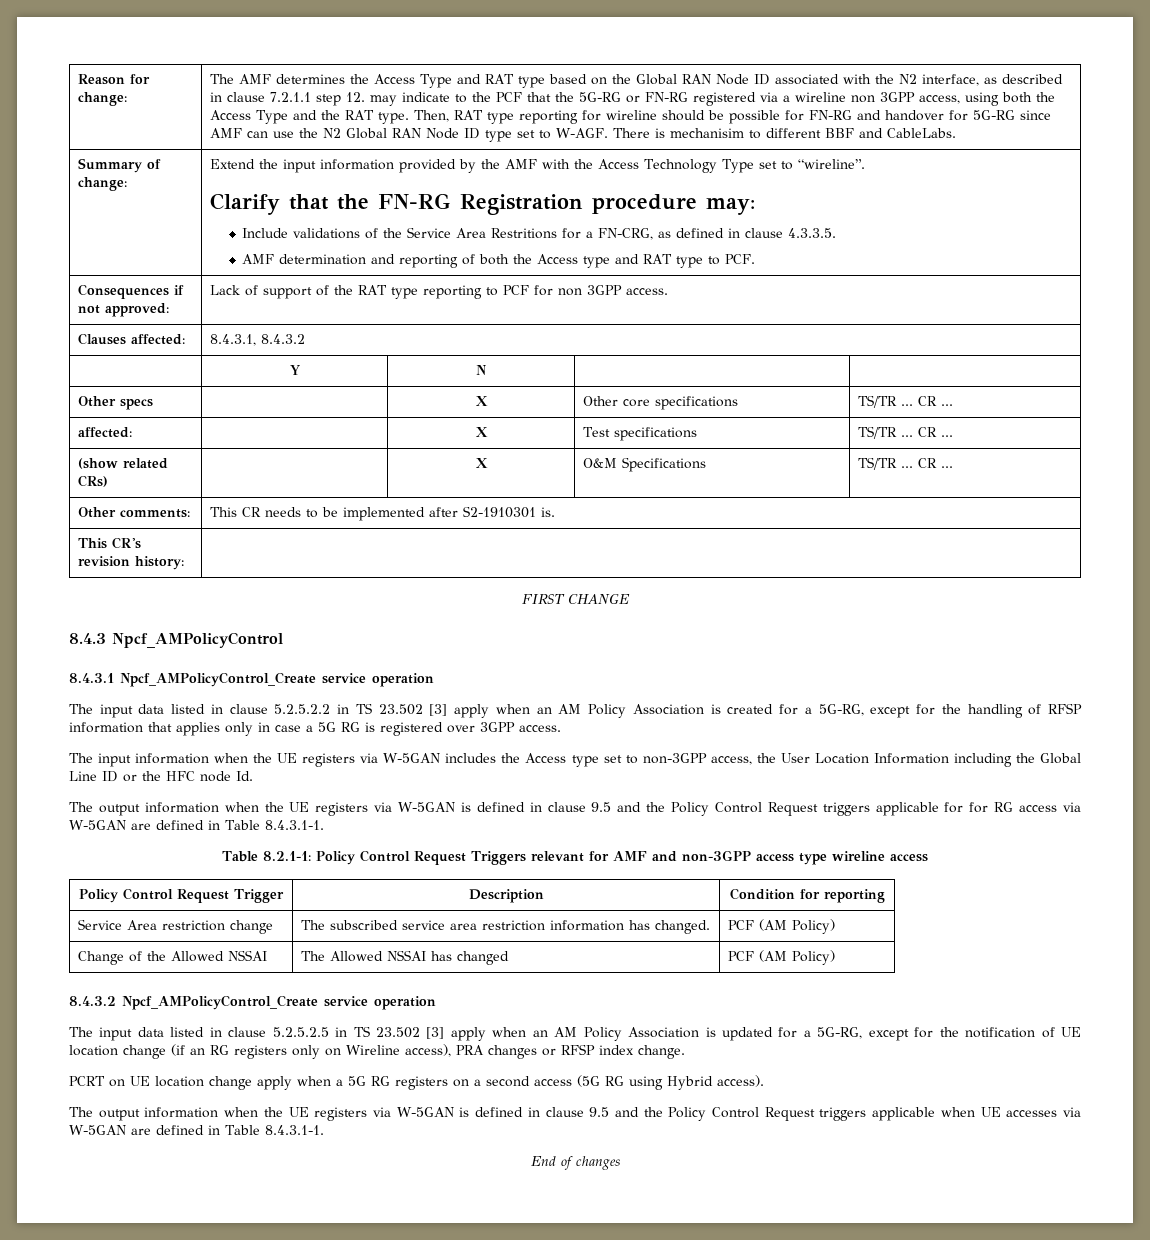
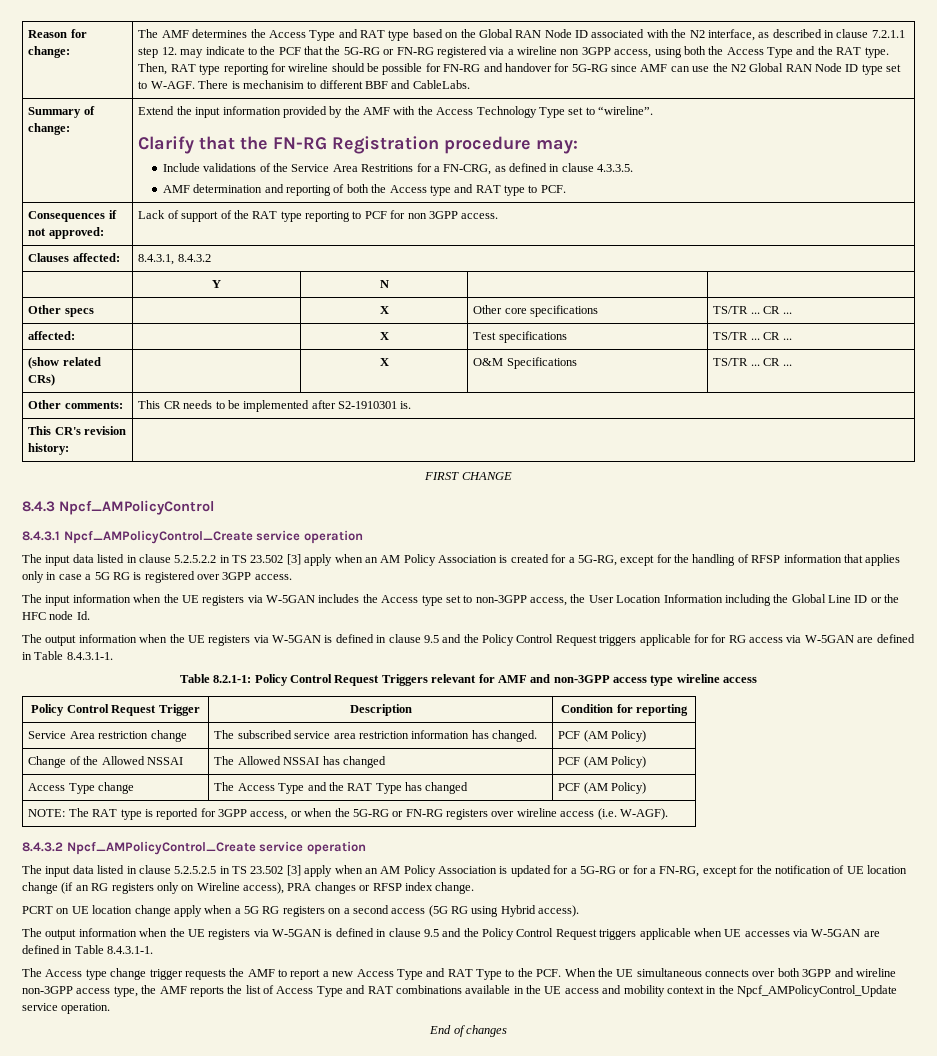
(836, 957) none -> [28,782,135,794] [214,782,469,794] [558,782,647,794] [28,808,668,820] // Access Type change | The Access Type and the RAT Type has changed | PCF (AM Policy) // NOTE: The RAT type is reported for 3GPP access, or when the 5G-RG or FN-RG registers over wireline access (i.e. W-AGF).
[817,1027,863,1039] 5G-RG, -> [579,865,700,877] 5G-RG or for a FN-RG,
(324, 1130) none -> [22,968,896,980] [22,985,897,997] [22,1003,111,1014] // The Access type change trigger requests the AMF to report a new Access Type and RAT Type to the PCF. When the UE simultaneous connects over both 3GPP and wireline non-3GPP access type, the AMF reports the list of Access Type and RAT combinations available in the UE access and mobility context in the Npcf_AMPolicyControl_Update service operation.

